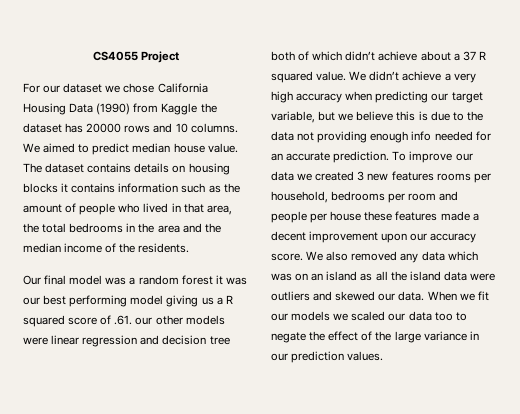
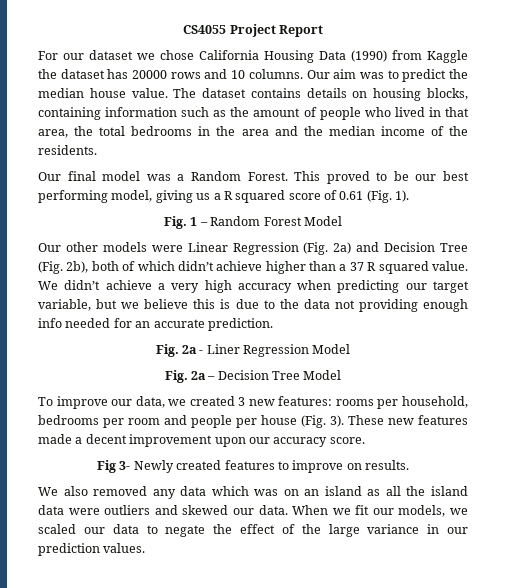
(180, 57) none -> [278,25,323,37] Report
[23,143,76,153] We aimed -> [306,69,384,79] Our aim was
(130, 149) none -> [448,69,468,79] the
[23,183,116,193] blocks it contains -> [426,88,468,100] [38,107,101,120] blocks, containing
[138,275,247,285] random forest it was -> [190,171,409,184] Random Forest. This proved to be
[130,295,164,305] model -> [111,190,153,202] model,
[114,315,225,325] [23,335,230,347] .61. our other models were linear regression and decision tree -> [339,190,410,203] [164,216,342,229] [38,242,468,255] [38,261,89,274] 0.61 (Fig. 1). // Fig. 1 – Random Forest Model // Our other models were Linear Regression (Fig. 2a) and Decision Tree (Fig. 2b),
[420,51,451,61] about -> [265,261,337,274] higher than
(390, 157) none -> [155,344,351,357] [164,370,342,383] // Fig. 2a - Liner Regression Model // Fig. 2a – Decision Tree Model //
[271,171,294,181] data -> [135,396,165,408] data,
[391,171,434,181] features -> [278,396,333,406] features:
[364,211,393,221] these -> [301,415,414,428] (Fig. 3). These new
(303, 257) none -> [97,460,409,473] // Fig 3- Newly created features to improve on results. //
[291,311,331,321] models -> [398,505,446,517] models,
[434,312,453,321] too -> (139, 529) none

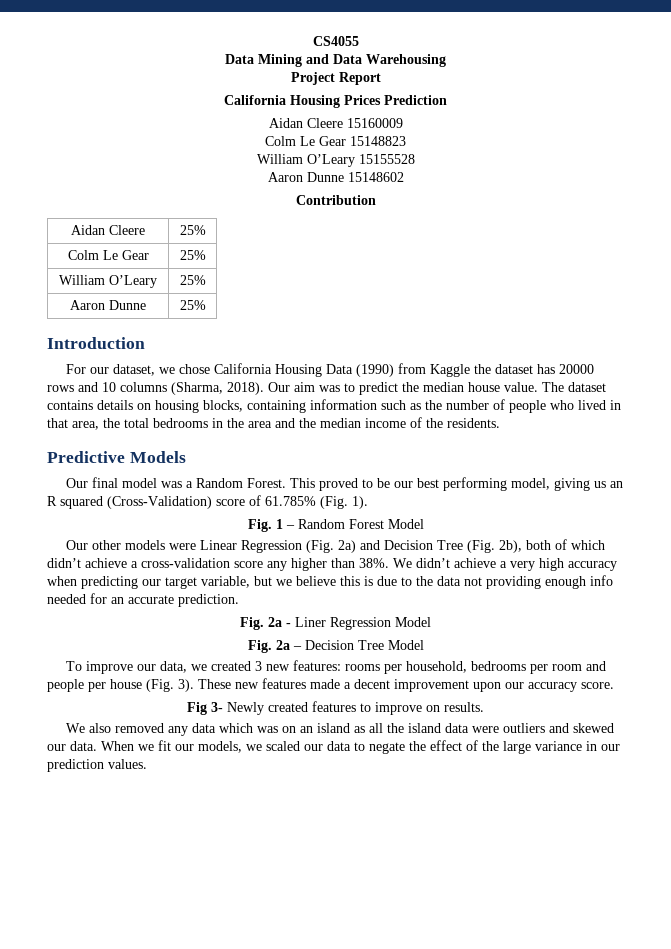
[229,24,323,37] Project Report -> [225,54,446,67] [290,72,381,85] [224,95,447,108] [268,118,403,128] [265,136,406,146] [256,154,415,167] [267,172,404,182] [295,195,376,205] [71,225,145,235] [179,225,206,235] [67,250,149,260] [179,250,206,260] [59,275,157,288] [179,275,206,285] [70,300,146,310] [179,300,206,310] [47,337,145,349] // Data Mining and Data Warehousing // Project Report // California Housing Prices Prediction // Aidan Cleere 15160009 // Colm Le Gear 15148823 // William O’Leary 15155528 // Aaron Dunne 15148602 // Contribution // Aidan Cleere | 25% // Colm Le Gear | 25% // William O’Leary | 25% // Aaron Dunne | 25% // Introduction
[89,50,133,60] dataset -> [112,364,155,376] dataset,
[248,69,303,79] columns. -> [120,382,264,395] columns (Sharma, 2018).
[253,108,301,117] amount -> [446,400,489,410] number
(97, 150) none -> [47,451,186,463] // Predictive Models
[213,190,286,203] a R squared -> [609,481,623,488] [47,496,212,509] an R squared (Cross-Validation)
[339,191,364,200] 0.61 -> [265,496,316,506] 61.785%
[265,261,468,274] higher than a 37 R squared value. -> [131,558,389,571] a cross-validation score any higher than 38%.

